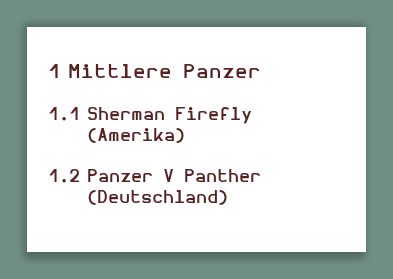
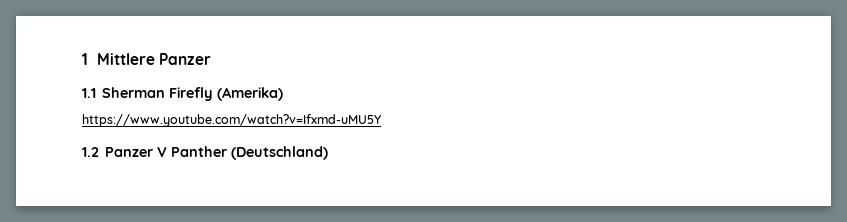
(185, 135) none -> [82,114,382,127] // https://www.youtube.com/watch?v=Ifxmd-uMU5Y

